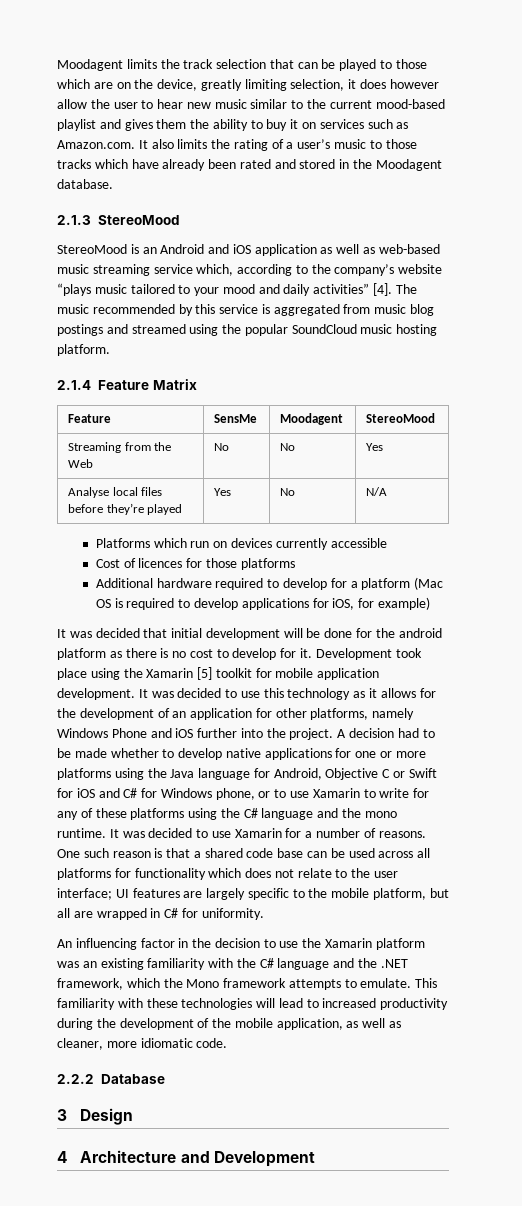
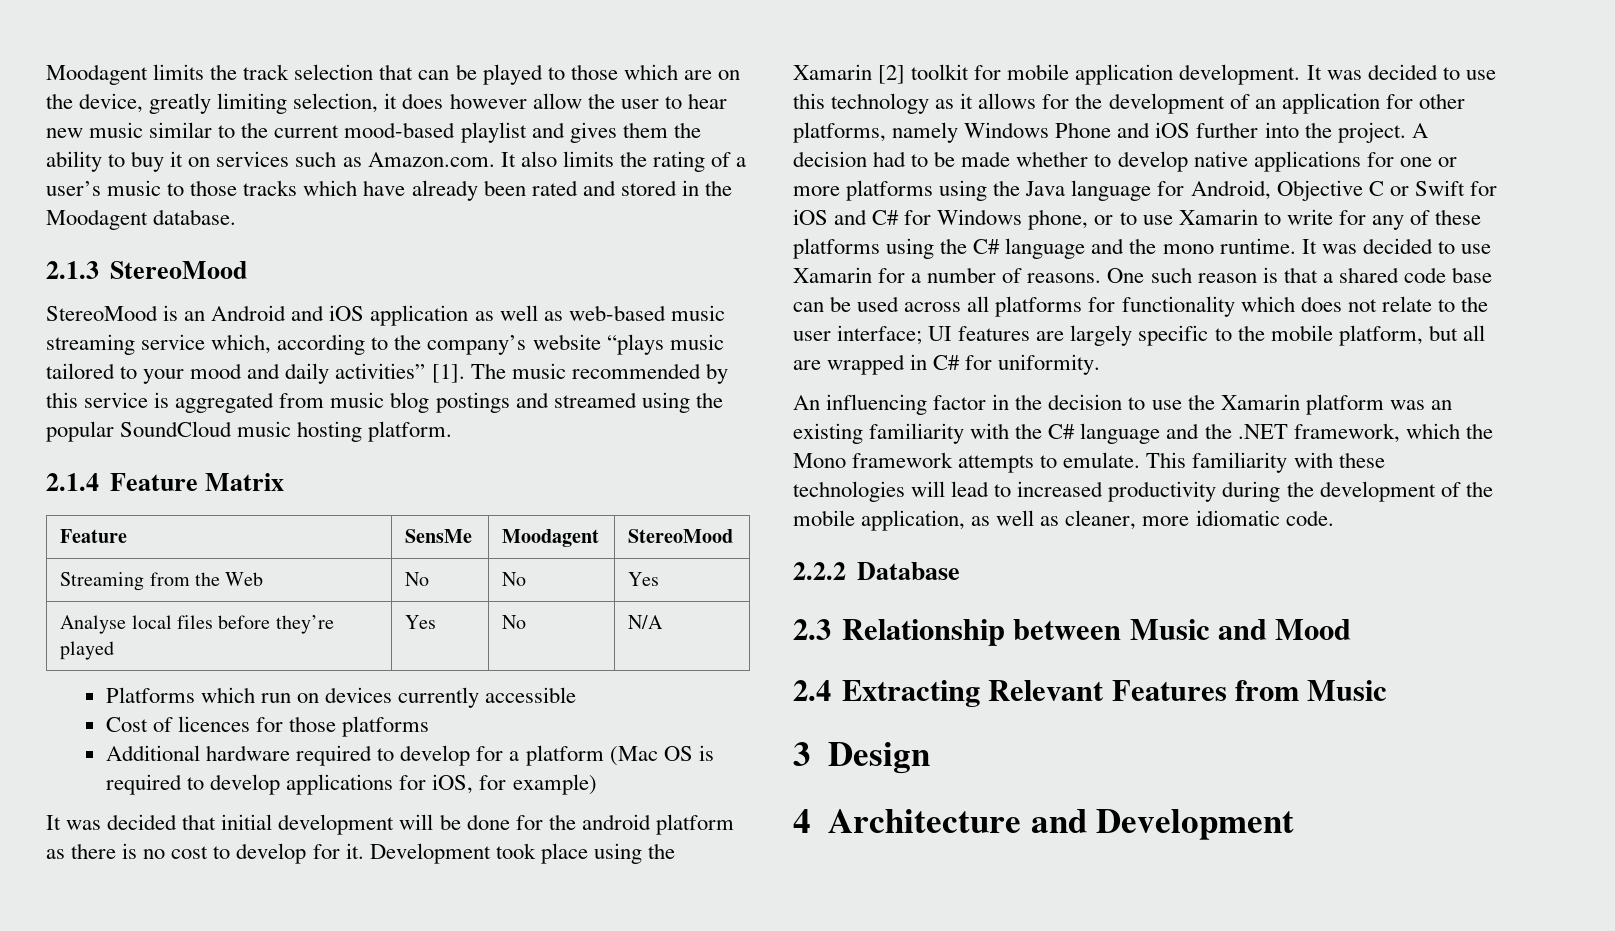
[373,283,393,296] [4]. -> [431,364,465,383] [1].
[197,667,213,680] [5] -> [878,65,906,84] [2]
(165, 1079) none -> [793,619,1352,646] [793,680,1388,707] // 2.3 Relationship between Music and Mood // 2.4 Extracting Relevant Features from Music

